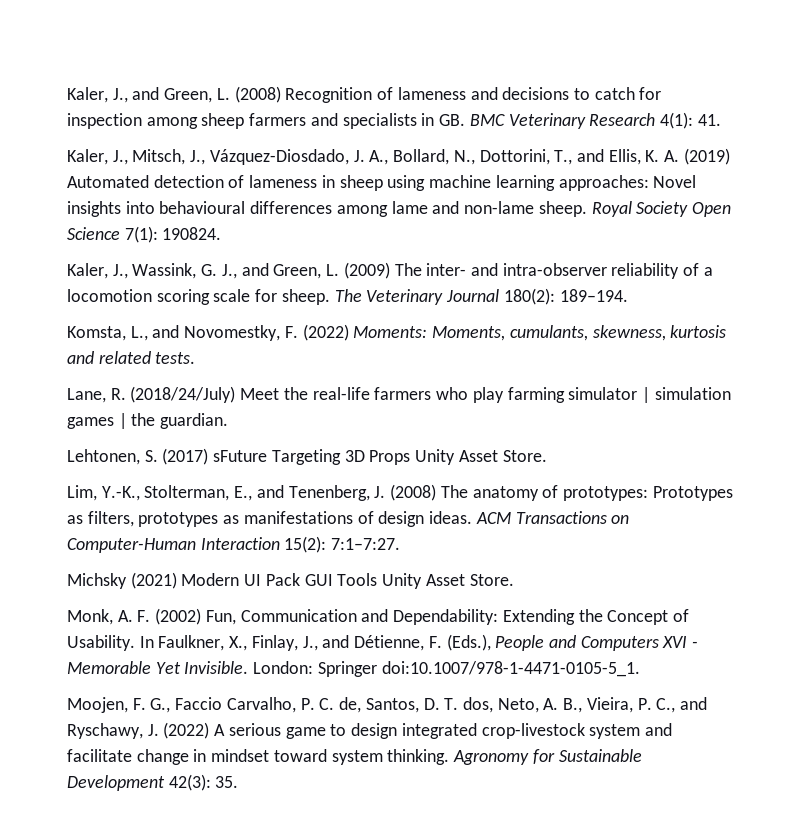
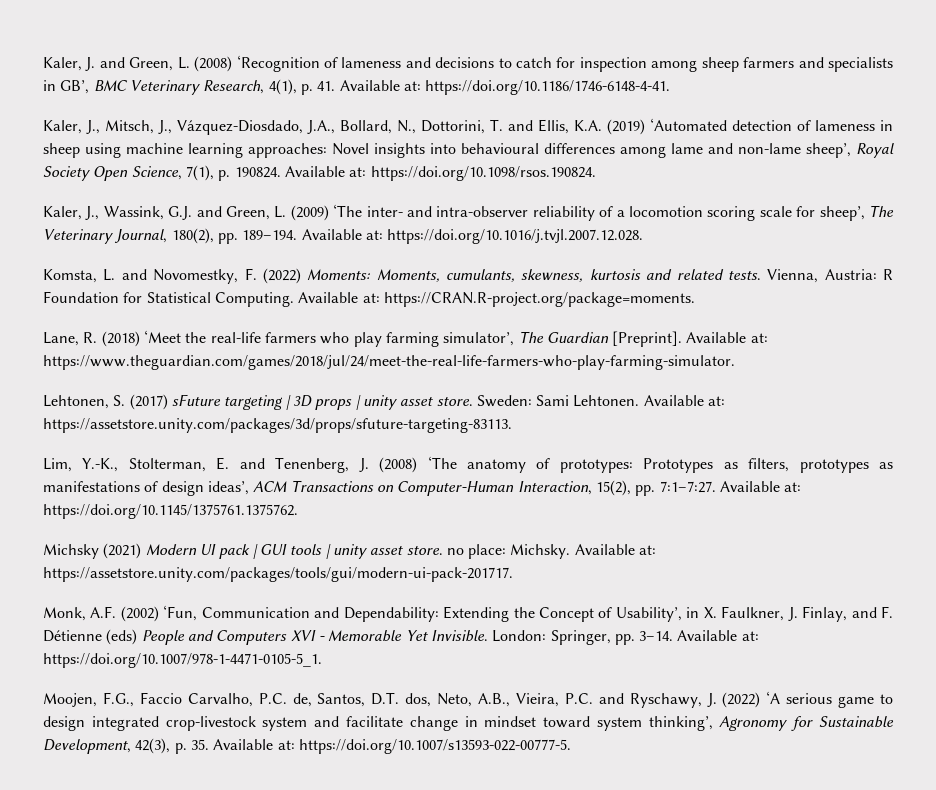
[67,87,128,103] Kaler, J., -> [43,57,96,71] Kaler, J.
[285,87,373,103] Recognition -> [236,55,320,72] ‘Recognition
[439,114,466,126] GB. -> [60,80,90,94] GB’,
[589,112,721,129] Research 4(1): 41. -> [203,79,671,95] Research, 4(1), p. 41. Available at: https://doi.org/10.1186/1746-6148-4-41.
[353,150,389,165] J. A., -> [307,120,335,134] J.A.,
[554,150,573,165] T., -> [490,119,503,131] T.
[645,148,730,165] [67,175,149,188] K. A. (2019) Automated -> [574,118,727,135] K.A. (2019) ‘Automated
[538,201,587,217] sheep. -> [806,143,851,158] sheep’,
[67,226,222,243] Science 7(1): 190824. -> [131,165,596,181] Science, 7(1), p. 190824. Available at: https://doi.org/10.1098/rsos.190824.
[201,264,237,279] G. J., -> [168,206,193,220] G.J.
[394,263,422,276] The -> [333,204,363,217] ‘The
[281,289,330,305] sheep. -> [819,206,865,221] sheep’,
[446,288,628,305] Journal 180(2): 189–194. -> [114,228,644,244] Journal, 180(2), pp. 189–194. Available at: https://doi.org/10.1016/j.tvjl.2007.12.028.
[130,326,148,341] L., -> [103,269,116,281] L.
(196, 358) none -> [767,269,893,283] [43,291,695,307] Vienna, Austria: R Foundation for Statistical Computing. Available at: https://CRAN.R-project.org/package=moments.
[130,386,280,403] (2018/24/July) Meet -> [101,330,181,347] (2018) ‘Meet
[568,387,731,403] [67,413,229,429] [67,448,547,465] simulator | simulation games | the guardian. // Lehtonen, S. (2017) sFuture Targeting 3D Props Unity Asset Store. -> [443,331,768,347] [43,355,735,370] [43,394,726,410] [43,418,512,433] simulator’, The Guardian [Preprint]. Available at: https://www.theguardian.com/games/2018/jul/24/meet-the-real-life-farmers-who-play-farming-simulator. // Lehtonen, S. (2017) sFuture targeting | 3D props | unity asset store. Sweden: Sami Lehtonen. Available at: https://assetstore.unity.com/packages/3d/props/sfuture-targeting-83113.
[234,486,253,501] E., -> [216,457,230,470] E.
[440,485,468,498] The -> [427,456,457,469] ‘The
[429,511,473,524] ideas. -> [207,481,249,495] ideas’,
[200,536,401,553] [67,572,514,589] [67,608,236,625] Interaction 15(2): 7:1–7:27. // Michsky (2021) Modern UI Pack GUI Tools Unity Asset Store. // Monk, A. F. (2002) Fun, -> [517,480,802,496] [43,504,298,519] [43,543,657,559] [43,567,513,582] [43,605,198,622] Interaction, 15(2), pp. 7:1–7:27. Available at: https://doi.org/10.1145/1375761.1375762. // Michsky (2021) Modern UI pack | GUI tools | unity asset store. no place: Michsky. Available at: https://assetstore.unity.com/packages/tools/gui/modern-ui-pack-201717. // Monk, A.F. (2002) ‘Fun,
[67,634,491,651] Usability. In Faulkner, X., Finlay, J., and Détienne, F. (Eds.), -> [615,606,894,622] [43,629,138,645] Usability’, in X. Faulkner, J. Finlay, and F. Détienne (eds)
[317,661,640,677] [67,697,676,713] Springer doi:10.1007/978-1-4471-0105-5_1. // Moojen, F. G., Faccio Carvalho, P. C. de, Santos, D. T. dos, Neto, A. B., Vieira, P. C., -> [550,630,759,645] [43,653,322,668] [43,692,593,707] Springer, pp. 3–14. Available at: https://doi.org/10.1007/978-1-4471-0105-5_1. // Moojen, F.G., Faccio Carvalho, P.C. de, Santos, D.T. dos, Neto, A.B., Vieira, P.C.
[214,724,226,736] A -> [766,691,781,704] ‘A
[387,749,450,765] thinking. -> [648,716,713,731] thinking’,
[67,774,239,791] Development 42(3): 35. -> [43,738,571,754] Development, 42(3), p. 35. Available at: https://doi.org/10.1007/s13593-022-00777-5.

